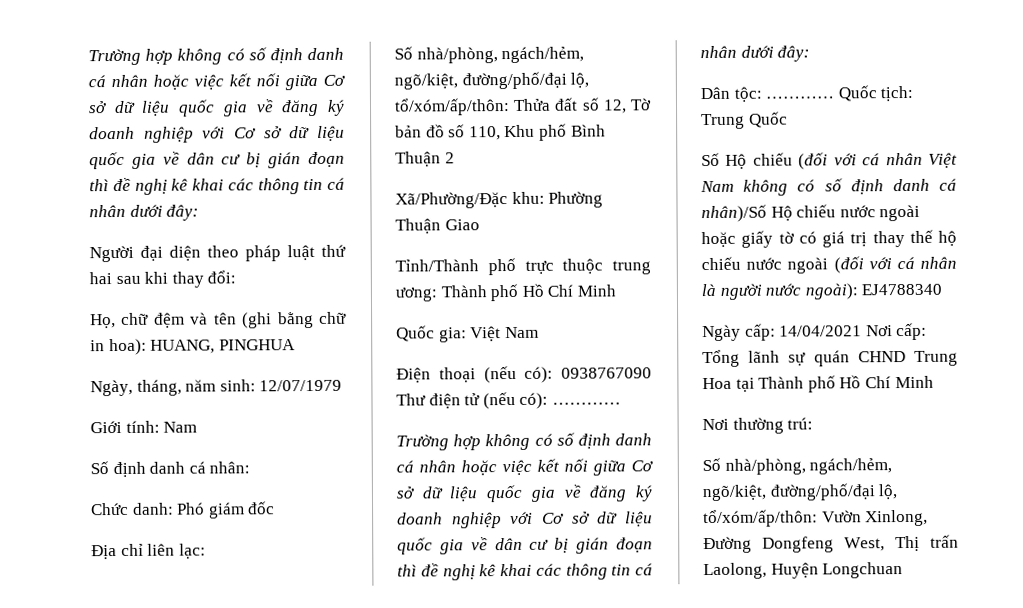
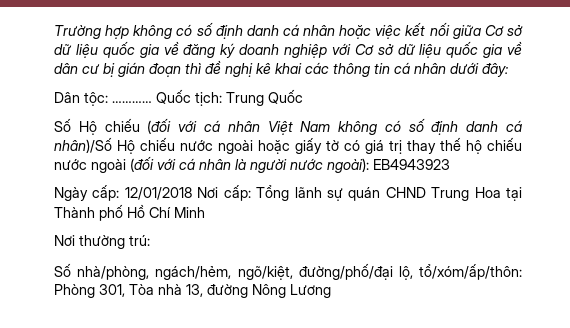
[89,244,346,263] [89,270,237,288] [90,311,347,329] [90,338,296,356] [90,379,343,397] [90,420,198,434] [90,461,251,478] [91,501,276,519] [91,543,206,560] [394,46,585,64] [394,71,590,90] [394,97,652,116] [395,123,606,141] [395,151,455,167] [395,191,604,209] [395,218,480,234] [395,257,651,276] [395,283,616,302] [396,325,539,343] [396,365,652,384] [396,391,621,410] [396,432,652,451] [396,458,653,476] [396,484,653,503] [397,511,653,529] [397,537,653,555] [397,563,653,581] [700,45,811,62] // Người đại diện theo pháp luật thứ hai sau khi thay đổi: // Họ, chữ đệm và tên (ghi bằng chữ in hoa): HUANG, PINGHUA // Ngày, tháng, năm sinh: 12/07/1979 // Giới tính: Nam // Số định danh cá nhân: // Chức danh: Phó giám đốc // Địa chỉ liên lạc: // Số nhà/phòng, ngách/hẻm, ngõ/kiệt, đường/phố/đại lộ, tổ/xóm/ấp/thôn: Thửa đất số 12, Tờ bản đồ số 110, Khu phố Bình Thuận 2 // Xã/Phường/Đặc khu: Phường Thuận Giao // Tỉnh/Thành phố trực thuộc trung ương: Thành phố Hồ Chí Minh // Quốc gia: Việt Nam // Điện thoại (nếu có): 0938767090 Thư điện tử (nếu có): ………… // Trường hợp không có số định danh cá nhân hoặc việc kết nối giữa Cơ sở dữ liệu quốc gia về đăng ký doanh nghiệp với Cơ sở dữ liệu quốc gia về dân cư bị gián đoạn thì đề nghị kê khai các thông tin cá nhân dưới đây: -> (508, 70) none
[861,283,943,296] EJ4788340 -> [373,159,450,170] EB4943923
[779,325,863,337] 14/04/2021 -> [124,187,192,200] 12/01/2018
[821,509,929,527] [703,534,959,554] [703,562,904,580] Vườn Xinlong, Đường Dongfeng West, Thị trấn Laolong, Huyện Longchuan -> [54,284,331,298] Phòng 301, Tòa nhà 13, đường Nông Lương

